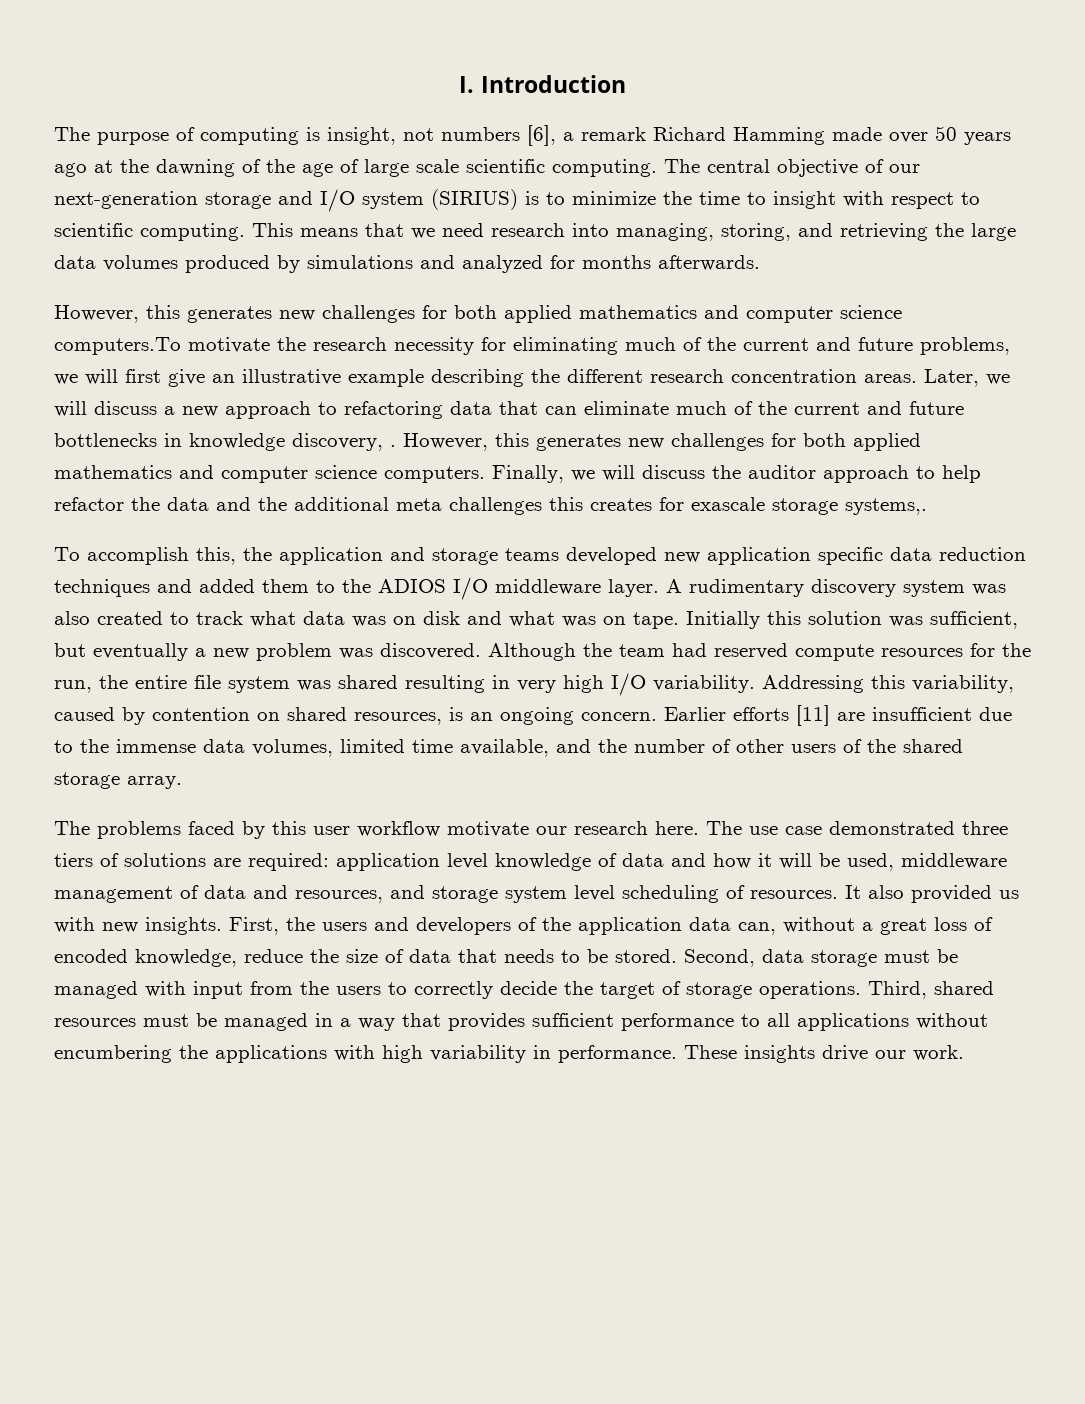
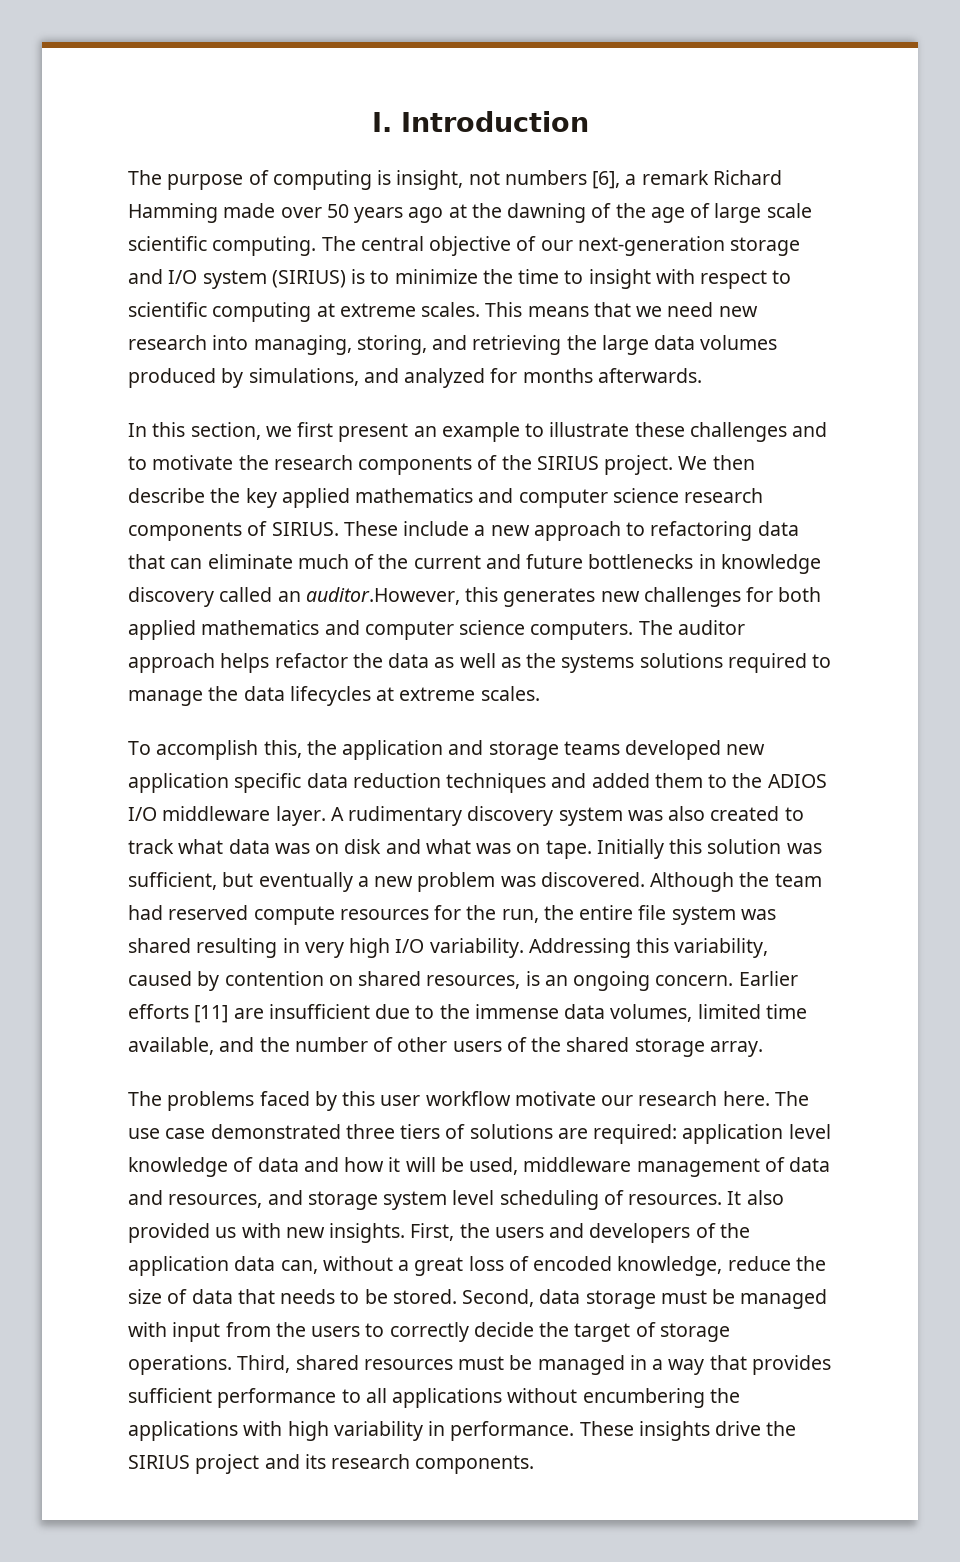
[140,223,245,241] computing. -> [212,302,481,322] computing at extreme scales.
(484, 230) none -> [718,306,758,317] new
[307,255,413,269] simulations -> [248,368,359,386] simulations,
[54,305,902,323] [54,337,1010,355] [54,369,1010,387] [54,401,157,417] However, this generates new challenges for both applied mathematics and computer science computers.To motivate the research necessity for eliminating much of the current and future problems, we will first give an illustrative example describing the different research concentration areas. Later, we will discuss -> [128,422,828,442] [128,455,755,475] [128,488,764,508] [128,521,470,541] In this section, we first present an example to illustrate these challenges and to motivate the research components of the SIRIUS project. We then describe the key applied mathematics and computer science research components of SIRIUS. These include
[292,433,488,451] discovery, . However, -> [128,587,460,607] discovery called an auditor.However,
[492,465,981,483] [54,497,927,515] Finally, we will discuss the auditor approach to help refactor the data and the additional meta challenges this creates for exascale storage systems,. -> [638,620,745,635] [128,653,832,673] [128,686,540,706] The auditor approach helps refactor the data as well as the systems solutions required to manage the data lifecycles at extreme scales.
[875,1045,964,1061] our work. -> [766,1421,797,1436] [128,1454,535,1474] the SIRIUS project and its research components.

